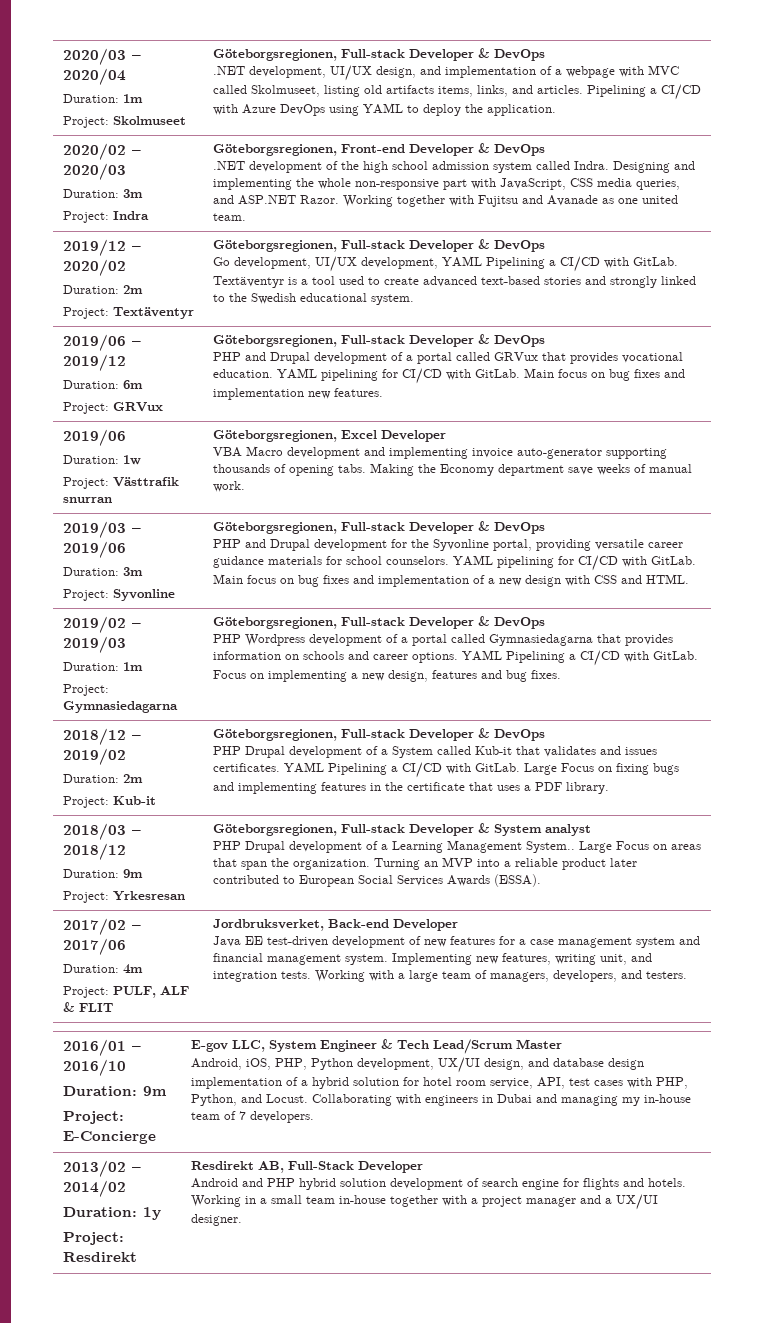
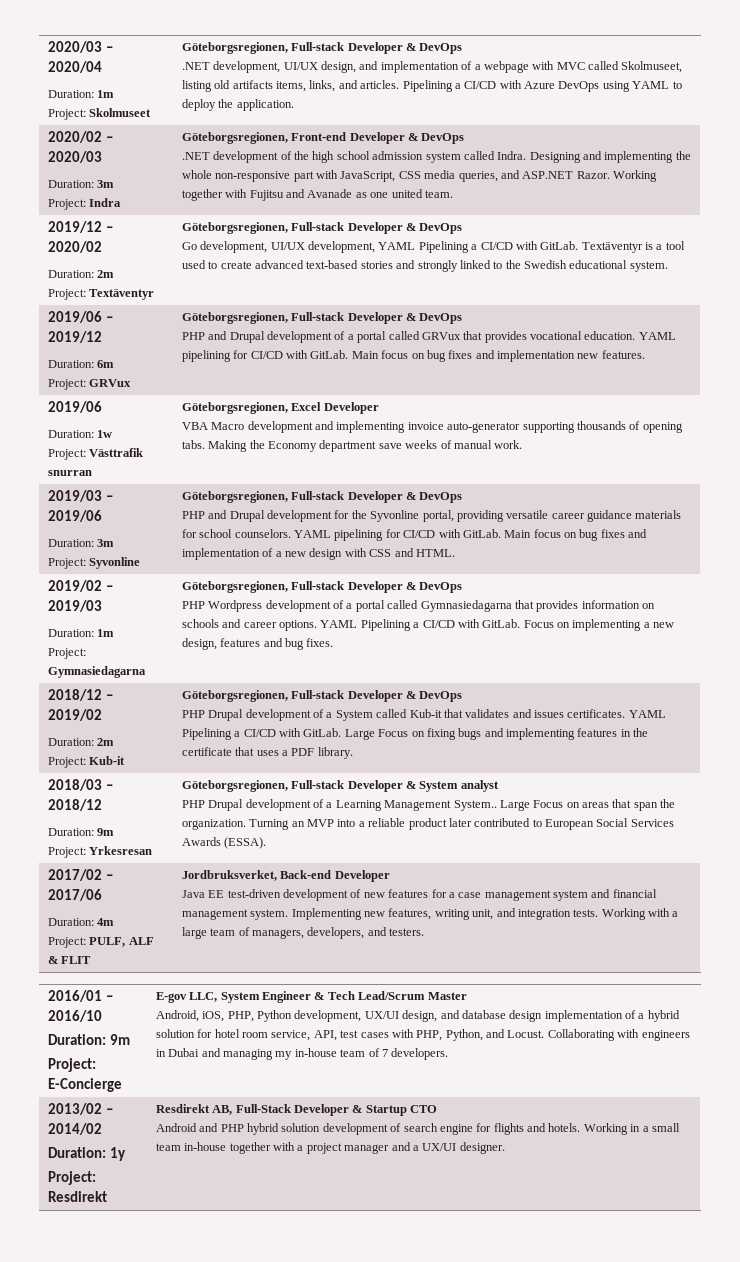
(423, 1167) none -> [352,1105,438,1116] & Startup CTO

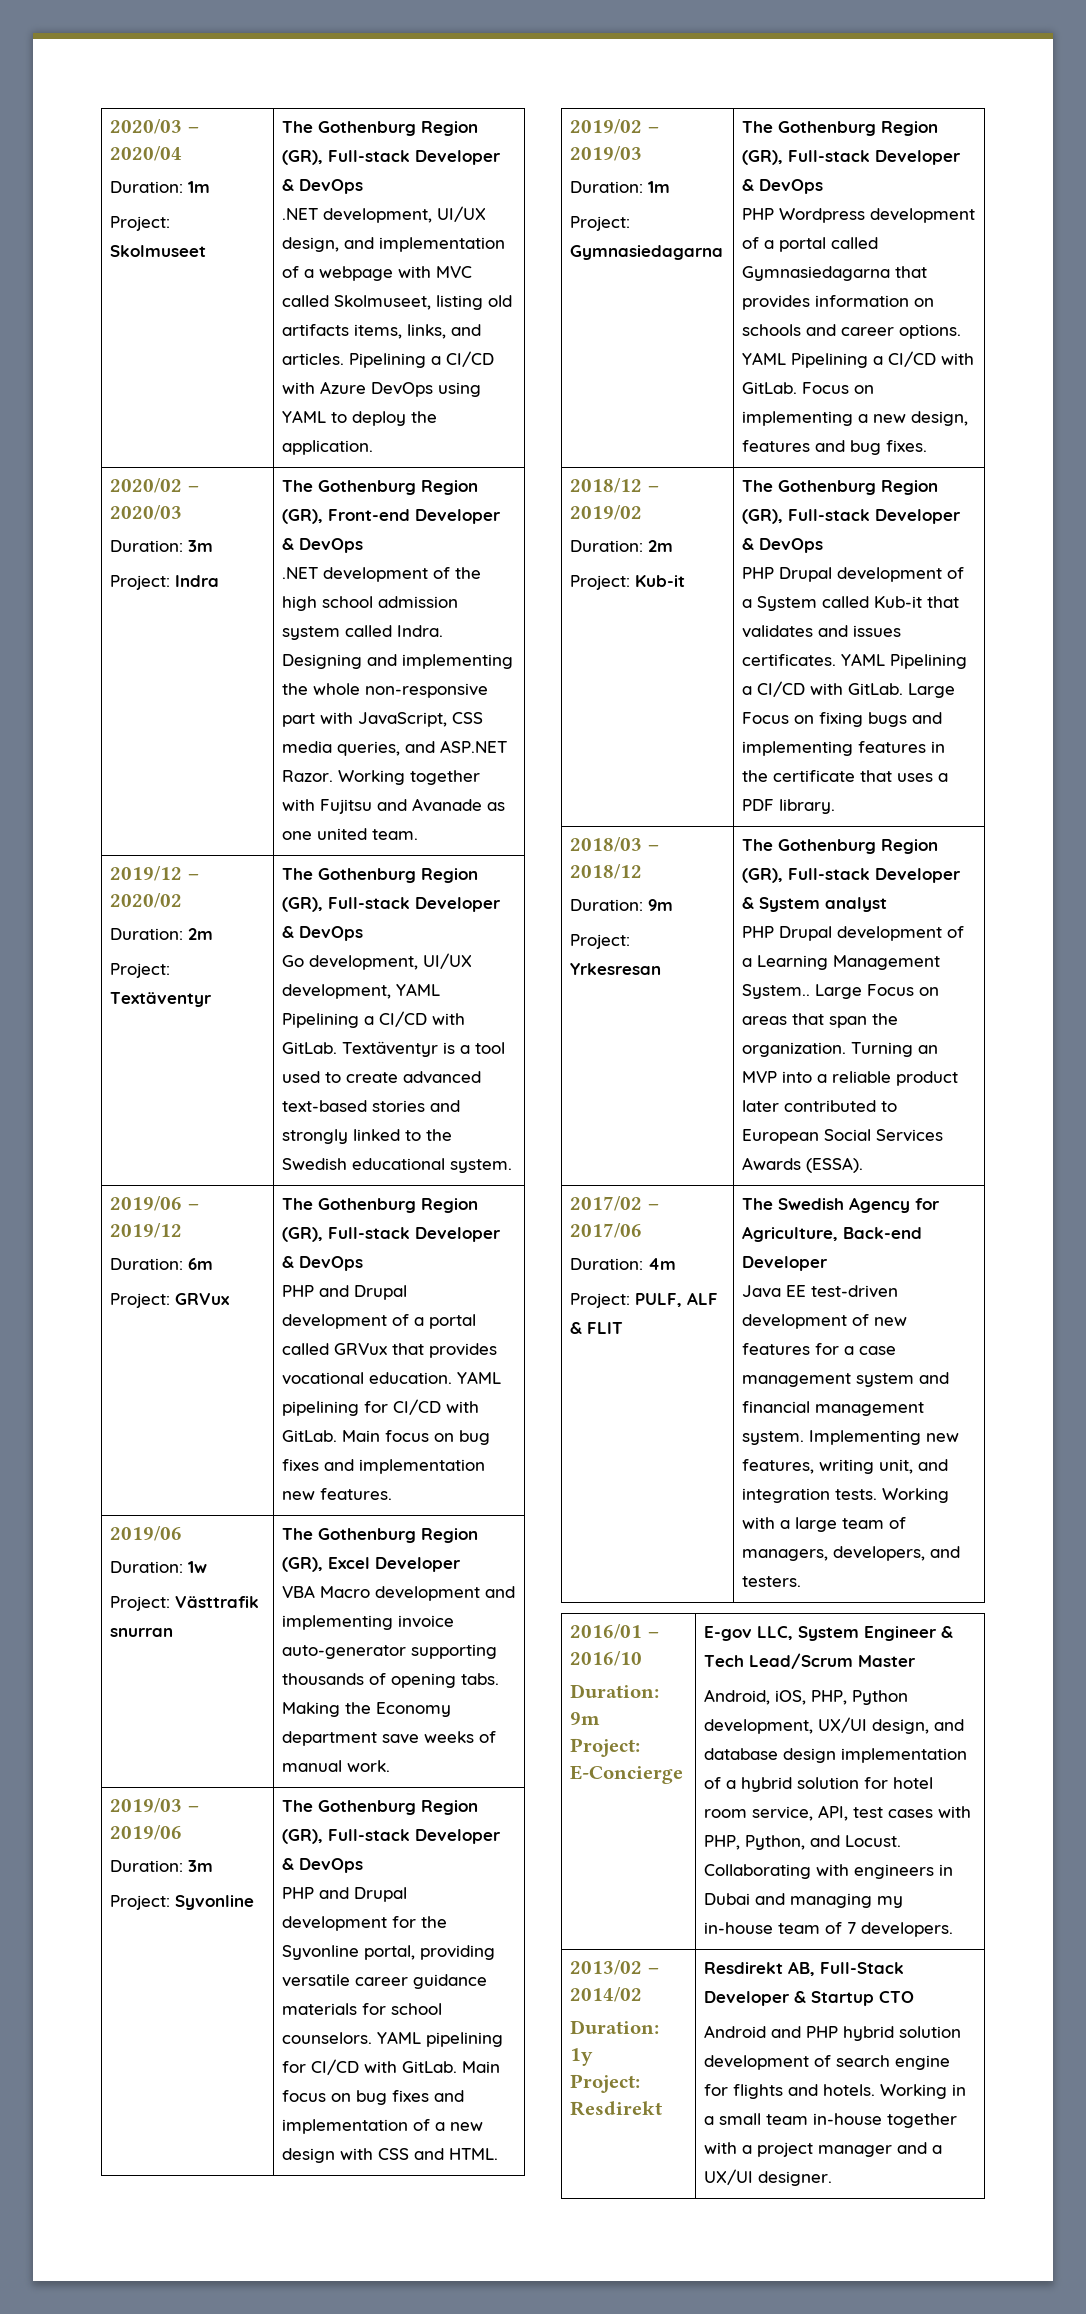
[181,42,288,54] Göteborgsregionen, -> [282,121,479,136] [282,150,324,165] The Gothenburg Region (GR),
[181,132,288,144] Göteborgsregionen, -> [282,480,479,495] [282,509,324,524] The Gothenburg Region (GR),
[181,222,288,234] Göteborgsregionen, -> [282,868,479,883] [282,897,324,912] The Gothenburg Region (GR),
[181,312,288,324] Göteborgsregionen, -> [282,1198,479,1213] [282,1227,324,1242] The Gothenburg Region (GR),
[181,402,288,414] Göteborgsregionen, -> [282,1528,479,1543] [282,1557,324,1572] The Gothenburg Region (GR),
[181,491,288,503] Göteborgsregionen, -> [282,1800,479,1815] [282,1829,324,1844] The Gothenburg Region (GR),
[181,581,288,593] Göteborgsregionen, -> [742,121,939,136] [742,150,784,165] The Gothenburg Region (GR),
[181,690,288,702] Göteborgsregionen, -> [742,480,939,495] [742,509,784,524] The Gothenburg Region (GR),
[181,780,288,792] Göteborgsregionen, -> [742,839,939,854] [742,868,784,883] The Gothenburg Region (GR),
[181,870,277,881] Jordbruksverket, -> [742,1197,941,1213] [742,1226,839,1242] The Swedish Agency for Agriculture,

